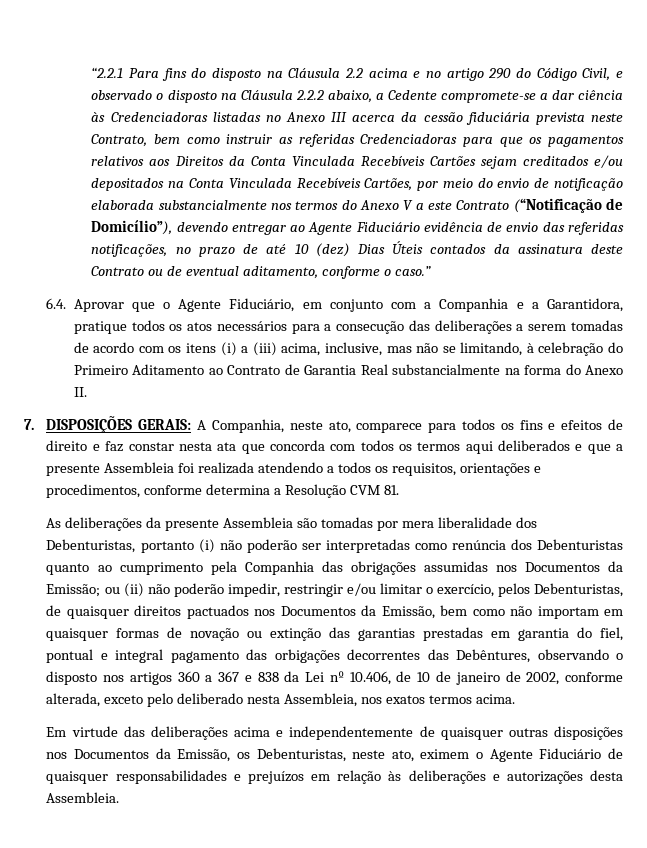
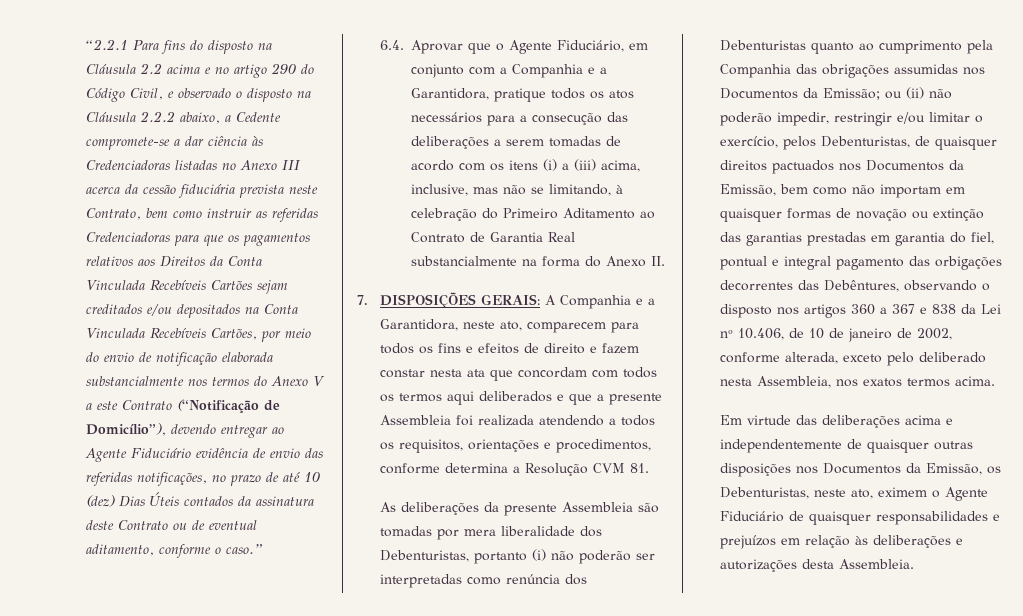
[211,419,423,433] Companhia, neste ato, comparece -> [560,295,656,309] [380,319,607,333] Companhia e a Garantidora, neste ato, comparecem
[105,441,124,452] faz -> [602,343,640,354] fazem
[269,440,325,451] concorda -> [518,367,588,378] concordam

